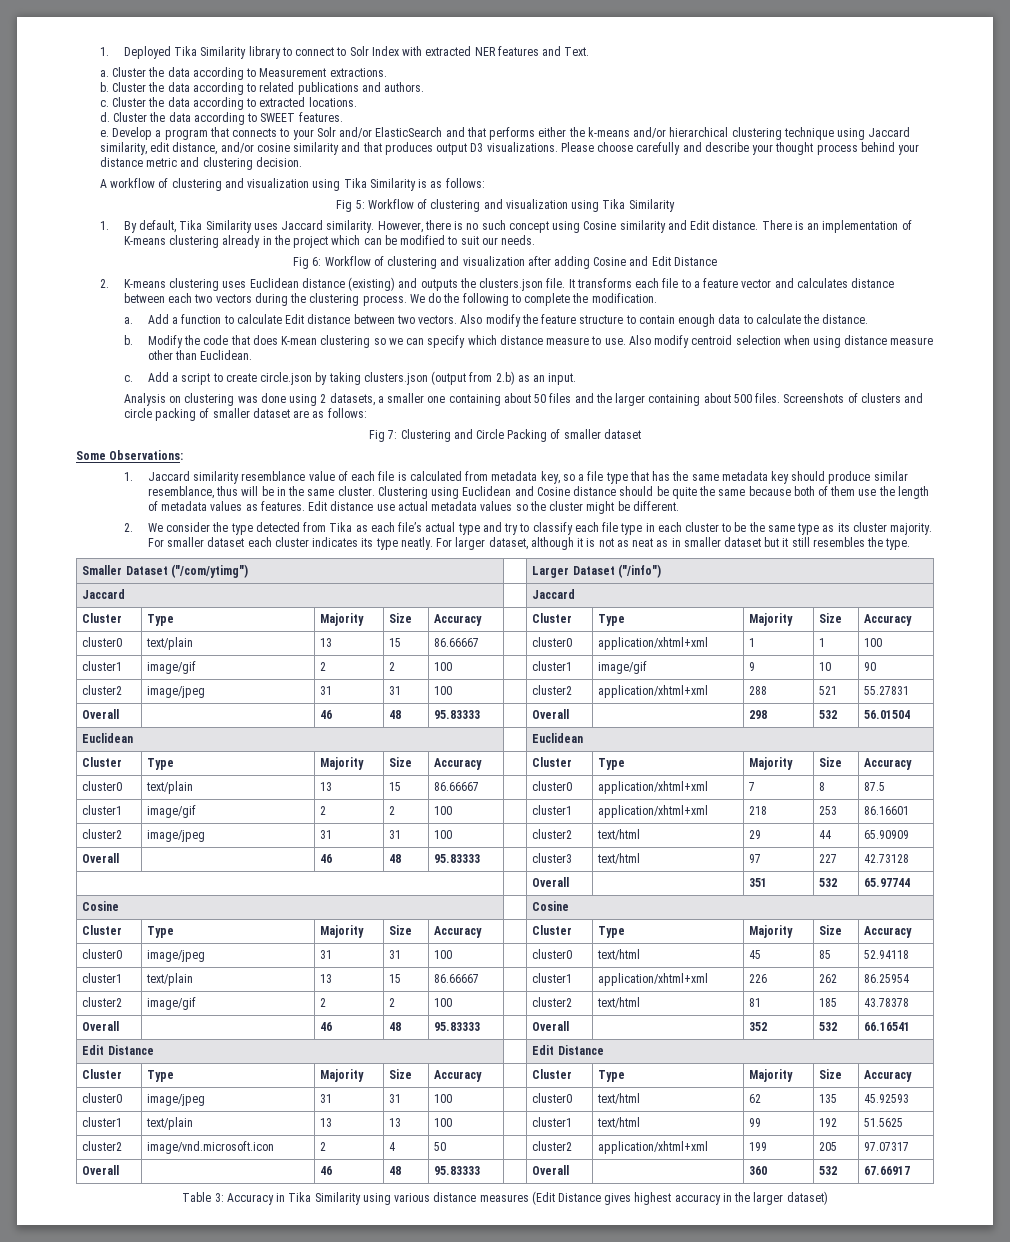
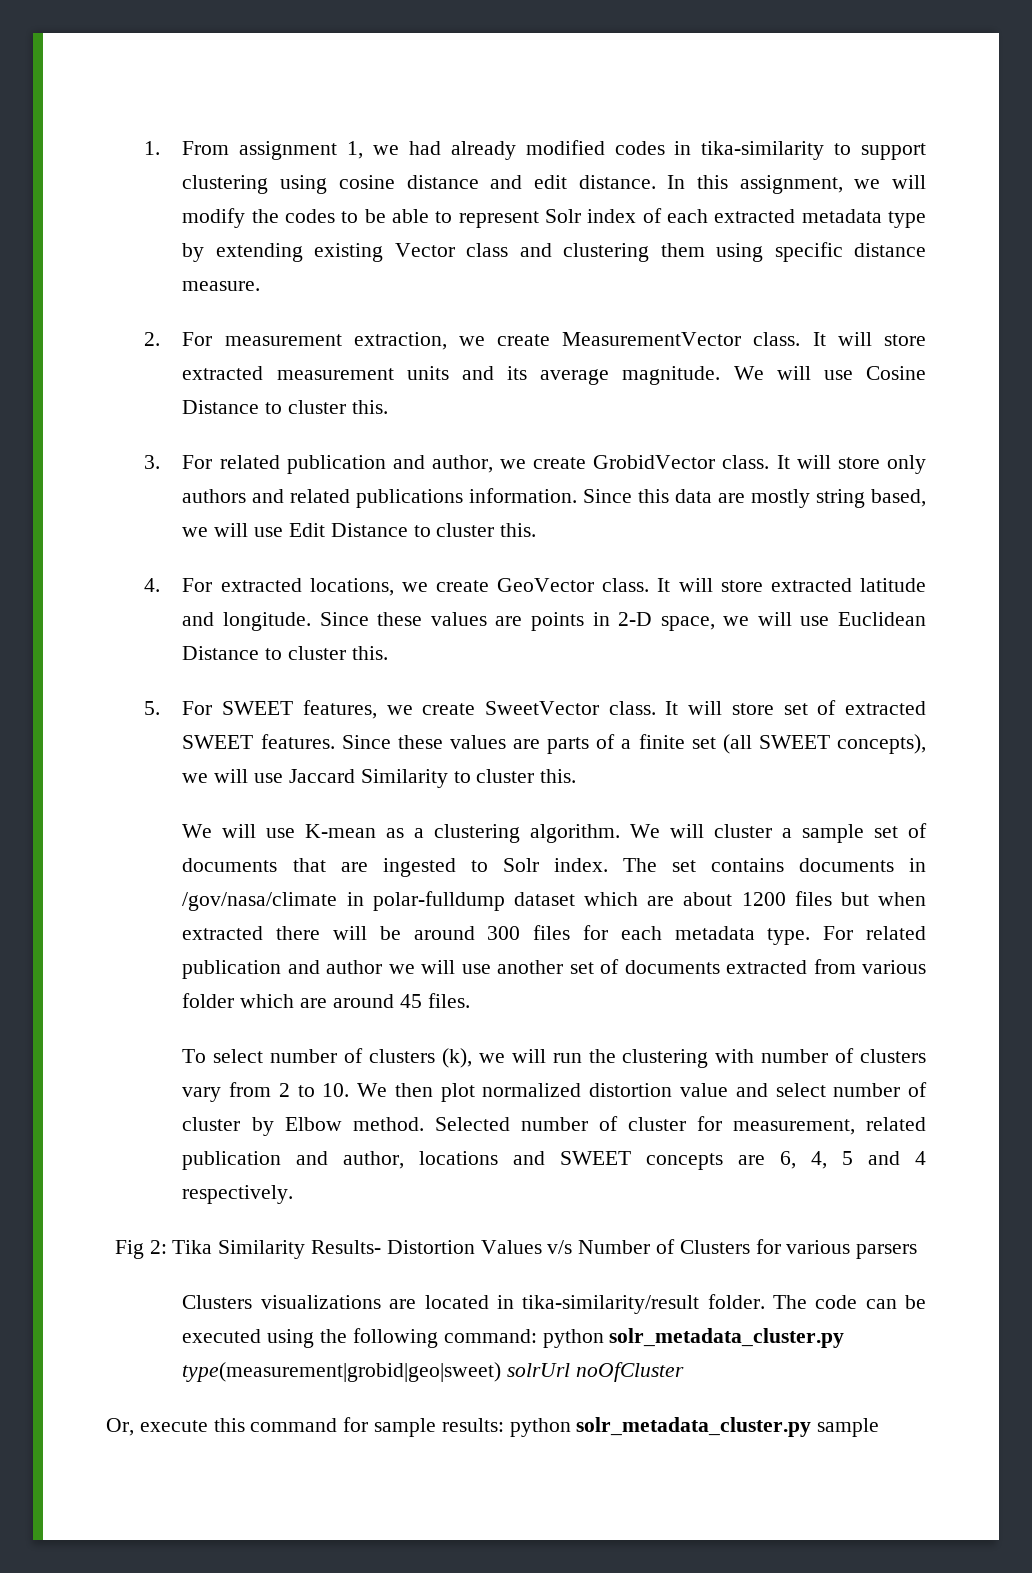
[99,46,590,59] [99,67,387,80] [99,82,425,95] [99,97,357,110] [99,112,343,125] [99,127,911,140] [99,142,920,155] [99,157,302,170] [99,178,485,191] [336,199,675,212] [99,220,912,233] [123,235,536,248] [293,256,717,269] [99,277,895,291] [123,293,657,306] [123,314,869,327] [123,335,934,348] [147,350,253,360] [123,371,577,385] [123,393,923,406] [123,408,367,421] [369,429,641,442] [76,450,184,460] [123,471,908,484] [147,486,929,499] [147,501,679,514] [123,522,933,535] [147,537,911,550] [82,564,248,578] [532,564,661,578] [82,589,126,599] [532,589,576,599] [82,613,123,623] [147,614,175,626] [320,613,365,626] [389,613,413,623] [434,614,483,626] [532,613,573,623] [598,614,626,626] [749,613,794,626] [819,613,843,623] [864,614,913,626] [82,637,123,647] [146,637,194,650] [320,638,333,647] [389,638,402,647] [434,638,480,647] [532,637,573,647] [598,637,709,650] [749,638,756,647] [819,638,826,647] [864,638,883,647] [82,661,123,671] [147,661,197,674] [320,662,327,671] [389,662,396,671] [434,662,453,671] [532,661,573,671] [598,661,648,674] [749,662,756,671] [819,662,832,671] [864,662,877,671] [82,685,123,695] [147,686,206,698] [320,686,333,695] [389,686,402,695] [434,686,453,695] [532,685,573,695] [598,685,709,698] [749,686,768,695] [819,686,838,695] [864,686,910,695] [82,709,120,719] [320,710,333,719] [389,710,402,719] [434,710,481,719] [532,709,570,719] [749,710,768,719] [819,710,838,719] [864,710,911,719] [82,733,134,743] [532,733,584,743] [82,757,123,767] [147,758,175,770] [320,757,365,770] [389,757,413,767] [434,758,483,770] [532,757,573,767] [598,758,626,770] [749,757,794,770] [819,757,843,767] [864,758,913,770] [82,781,123,791] [146,781,194,794] [320,782,333,791] [389,782,402,791] [434,782,480,791] [532,781,573,791] [598,781,709,794] [749,782,756,791] [819,782,826,791] [864,782,886,791] [82,805,123,815] [147,805,197,818] [320,806,327,815] [389,806,396,815] [434,806,453,815] [532,805,573,815] [598,805,709,818] [749,806,768,815] [819,806,838,815] [864,806,910,815] [82,829,123,839] [147,830,206,842] [320,830,333,839] [389,830,402,839] [434,830,453,839] [532,829,573,839] [597,829,641,840] [749,830,762,839] [819,830,832,839] [864,830,910,839] [82,853,120,863] [320,854,333,863] [389,854,402,863] [434,854,481,863] [532,853,573,863] [597,853,641,864] [749,854,762,863] [819,854,838,863] [864,854,910,863] [532,877,570,887] [749,878,768,887] [819,878,838,887] [864,878,911,887] [82,901,120,911] [532,901,570,911] [82,925,123,935] [147,926,175,938] [320,925,365,938] [389,925,413,935] [434,926,483,938] [532,925,573,935] [598,926,626,938] [749,925,794,938] [819,925,843,935] [864,926,913,938] [82,949,123,959] [147,950,206,962] [320,950,333,959] [389,950,402,959] [434,950,453,959] [532,949,573,959] [597,949,641,960] [749,950,762,959] [819,950,832,959] [864,950,910,959] [82,973,123,983] [146,973,194,986] [320,974,333,983] [389,974,402,983] [434,974,480,983] [532,973,573,983] [598,973,709,986] [749,974,768,983] [819,974,838,983] [864,974,910,983] [82,997,123,1007] [147,997,197,1010] [320,998,327,1007] [389,998,396,1007] [434,998,453,1007] [532,997,573,1007] [597,997,641,1008] [749,998,762,1007] [819,998,838,1007] [864,998,910,1007] [82,1021,120,1031] [320,1022,333,1031] [389,1022,402,1031] [434,1022,481,1031] [532,1021,570,1031] [749,1022,768,1031] [819,1022,838,1031] [864,1022,911,1031] [82,1045,154,1055] [532,1045,604,1055] [82,1069,123,1079] [147,1070,175,1082] [320,1069,365,1082] [389,1069,413,1079] [434,1070,483,1082] [532,1069,573,1079] [598,1070,626,1082] [749,1069,794,1082] [819,1069,843,1079] [864,1070,913,1082] [82,1093,123,1103] [147,1094,206,1106] [320,1094,333,1103] [389,1094,402,1103] [434,1094,453,1103] [532,1093,573,1103] [597,1093,641,1104] [749,1094,762,1103] [819,1094,838,1103] [864,1094,910,1103] [82,1117,123,1127] [146,1117,194,1130] [320,1118,333,1127] [389,1118,402,1127] [434,1118,453,1127] [532,1117,573,1127] [597,1117,641,1128] [749,1118,762,1127] [819,1118,838,1127] [864,1118,904,1127] [82,1141,123,1151] [147,1141,275,1154] [320,1142,327,1151] [389,1142,396,1151] [434,1142,447,1151] [532,1141,573,1151] [598,1141,709,1154] [749,1142,768,1151] [819,1142,838,1151] [864,1142,910,1151] [82,1165,120,1175] [320,1166,333,1175] [389,1166,402,1175] [434,1166,481,1175] [532,1165,570,1175] [749,1166,768,1175] [819,1166,838,1175] [864,1166,911,1175] [182,1191,828,1205] 1. Deployed Tika Similarity library to connect to Solr Index with extracted NER features and Text. // a. Cluster the data according to Measurement extractions. // b. Cluster the data according to related publications and authors. // c. Cluster the data according to extracted locations. // d. Cluster the data according to SWEET features. // e. Develop a program that connects to your Solr and/or ElasticSearch and that performs either the k-means and/or hierarchical clustering technique using Jaccard similarity, edit distance, and/or cosine similarity and that produces output D3 visualizations. Please choose carefully and describe your thought process behind your distance metric and clustering decision. // A workflow of clustering and visualization using Tika Similarity is as follows: // Fig 5: Workflow of clustering and visualization using Tika Similarity // 1. By default, Tika Similarity uses Jaccard similarity. However, there is no such concept using Cosine similarity and Edit distance. There is an implementation of K-means clustering already in the project which can be modified to suit our needs. // Fig 6: Workflow of clustering and visualization after adding Cosine and Edit Distance // 2. K-means clustering uses Euclidean distance (existing) and outputs the clusters.json file. It transforms each file to a feature vector and calculates distance between each two vectors during the clustering process. We do the following to complete the modification. // a. Add a function to calculate Edit distance between two vectors. Also modify the feature structure to contain enough data to calculate the distance. // b. Modify the code that does K-mean clustering so we can specify which distance measure to use. Also modify centroid selection when using distance measure other than Euclidean. // c. Add a script to create circle.json by taking clusters.json (output from 2.b) as an input. // Analysis on clustering was done using 2 datasets, a smaller one containing about 50 files and the larger containing about 500 files. Screenshots of clusters and circle packing of smaller dataset are as follows: // Fig 7: Clustering and Circle Packing of smaller dataset // Some Observations: // 1. Jaccard similarity resemblance value of each file is calculated from metadata key, so a file type that has the same metadata key should produce similar resemblance, thus will be in the same cluster. Clustering using Euclidean and Cosine distance should be quite the same because both of them use the length of metadata values as features. Edit distance use actual metadata values so the cluster might be different. // 2. We consider the type detected from Tika as each file’s actual type and try to classify each file type in each cluster to be the same type as its cluster majority. For smaller dataset each cluster indicates its type neatly. For larger dataset, although it is not as neat as in smaller dataset but it still resembles the type. // Smaller Dataset ("/com/ytimg") | | Larger Dataset ("/info") // Jaccard | | Jaccard // Cluster | Type | Majority | Size | Accuracy | | Cluster | Type | Majority | Size | Accuracy // cluster0 | text/plain | 13 | 15 | 86.66667 | | cluster0 | application/xhtml+xml | 1 | 1 | 100 // cluster1 | image/gif | 2 | 2 | 100 | | cluster1 | image/gif | 9 | 10 | 90 // cluster2 | image/jpeg | 31 | 31 | 100 | | cluster2 | application/xhtml+xml | 288 | 521 | 55.27831 // Overall | | 46 | 48 | 95.83333 | | Overall | | 298 | 532 | 56.01504 // Euclidean | | Euclidean // Cluster | Type | Majority | Size | Accuracy | | Cluster | Type | Majority | Size | Accuracy // cluster0 | text/plain | 13 | 15 | 86.66667 | | cluster0 | application/xhtml+xml | 7 | 8 | 87.5 // cluster1 | image/gif | 2 | 2 | 100 | | cluster1 | application/xhtml+xml | 218 | 253 | 86.16601 // cluster2 | image/jpeg | 31 | 31 | 100 | | cluster2 | text/html | 29 | 44 | 65.90909 // Overall | | 46 | 48 | 95.83333 | | cluster3 | text/html | 97 | 227 | 42.73128 // | | Overall | | 351 | 532 | 65.97744 // Cosine | | Cosine // Cluster | Type | Majority | Size | Accuracy | | Cluster | Type | Majority | Size | Accuracy // cluster0 | image/jpeg | 31 | 31 | 100 | | cluster0 | text/html | 45 | 85 | 52.94118 // cluster1 | text/plain | 13 | 15 | 86.66667 | | cluster1 | application/xhtml+xml | 226 | 262 | 86.25954 // cluster2 | image/gif | 2 | 2 | 100 | | cluster2 | text/html | 81 | 185 | 43.78378 // Overall | | 46 | 48 | 95.83333 | | Overall | | 352 | 532 | 66.16541 // Edit Distance | | Edit Distance // Cluster | Type | Majority | Size | Accuracy | | Cluster | Type | Majority | Size | Accuracy // cluster0 | image/jpeg | 31 | 31 | 100 | | cluster0 | text/html | 62 | 135 | 45.92593 // cluster1 | text/plain | 13 | 13 | 100 | | cluster1 | text/html | 99 | 192 | 51.5625 // cluster2 | image/vnd.microsoft.icon | 2 | 4 | 50 | | cluster2 | application/xhtml+xml | 199 | 205 | 97.07317 // Overall | | 46 | 48 | 95.83333 | | Overall | | 360 | 532 | 67.66917 // Table 3: Accuracy in Tika Similarity using various distance measures (Edit Distance gives highest accuracy in the larger dataset) -> [144,140,926,160] [182,175,927,194] [182,208,926,228] [182,242,926,262] [182,281,261,291] [144,332,926,350] [182,366,926,385] [182,400,388,414] [144,455,927,474] [182,488,926,508] [182,523,537,537] [144,578,926,596] [182,612,926,631] [182,646,388,660] [144,700,926,719] [182,734,926,754] [182,769,577,788] [182,823,927,843] [182,858,926,877] [182,891,926,911] [182,925,926,945] [182,959,926,979] [182,993,470,1008] [182,1048,926,1068] [182,1082,927,1102] [182,1116,926,1136] [182,1151,926,1170] [182,1185,294,1204] [114,1239,918,1259] [182,1294,927,1314] [182,1328,845,1348] [182,1362,685,1382] [106,1417,880,1437] 1. From assignment 1, we had already modified codes in tika-similarity to support clustering using cosine distance and edit distance. In this assignment, we will modify the codes to be able to represent Solr index of each extracted metadata type by extending existing Vector class and clustering them using specific distance measure. // 2. For measurement extraction, we create MeasurementVector class. It will store extracted measurement units and its average magnitude. We will use Cosine Distance to cluster this. // 3. For related publication and author, we create GrobidVector class. It will store only authors and related publications information. Since this data are mostly string based, we will use Edit Distance to cluster this. // 4. For extracted locations, we create GeoVector class. It will store extracted latitude and longitude. Since these values are points in 2-D space, we will use Euclidean Distance to cluster this. // 5. For SWEET features, we create SweetVector class. It will store set of extracted SWEET features. Since these values are parts of a finite set (all SWEET concepts), we will use Jaccard Similarity to cluster this. // We will use K-mean as a clustering algorithm. We will cluster a sample set of documents that are ingested to Solr index. The set contains documents in /gov/nasa/climate in polar-fulldump dataset which are about 1200 files but when extracted there will be around 300 files for each metadata type. For related publication and author we will use another set of documents extracted from various folder which are around 45 files. // To select number of clusters (k), we will run the clustering with number of clusters vary from 2 to 10. We then plot normalized distortion value and select number of cluster by Elbow method. Selected number of cluster for measurement, related publication and author, locations and SWEET concepts are 6, 4, 5 and 4 respectively. // Fig 2: Tika Similarity Results- Distortion Values v/s Number of Clusters for various parsers // Clusters visualizations are located in tika-similarity/result folder. The code can be executed using the following command: python solr_metadata_cluster.py type(measurement|grobid|geo|sweet) solrUrl noOfCluster // Or, execute this command for sample results: python solr_metadata_cluster.py sample

